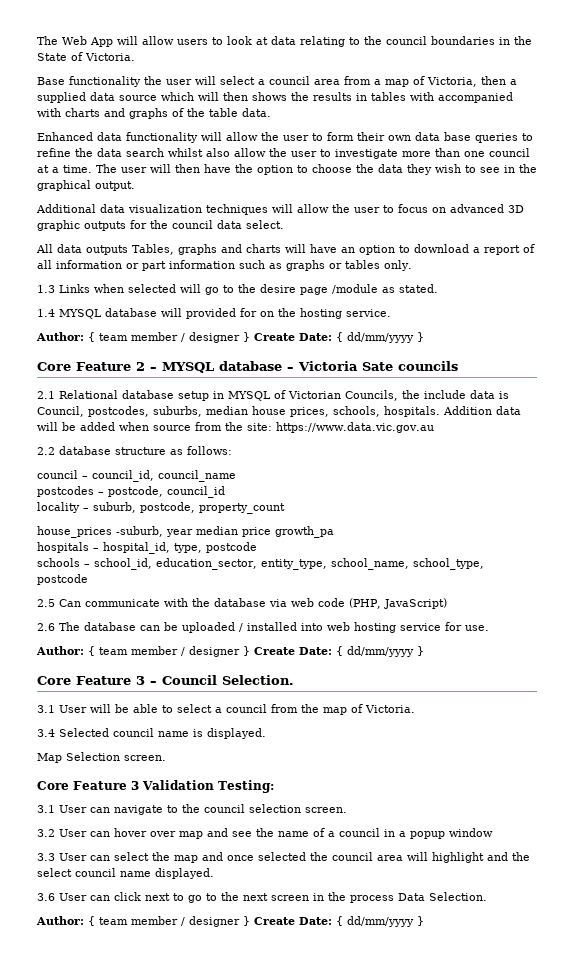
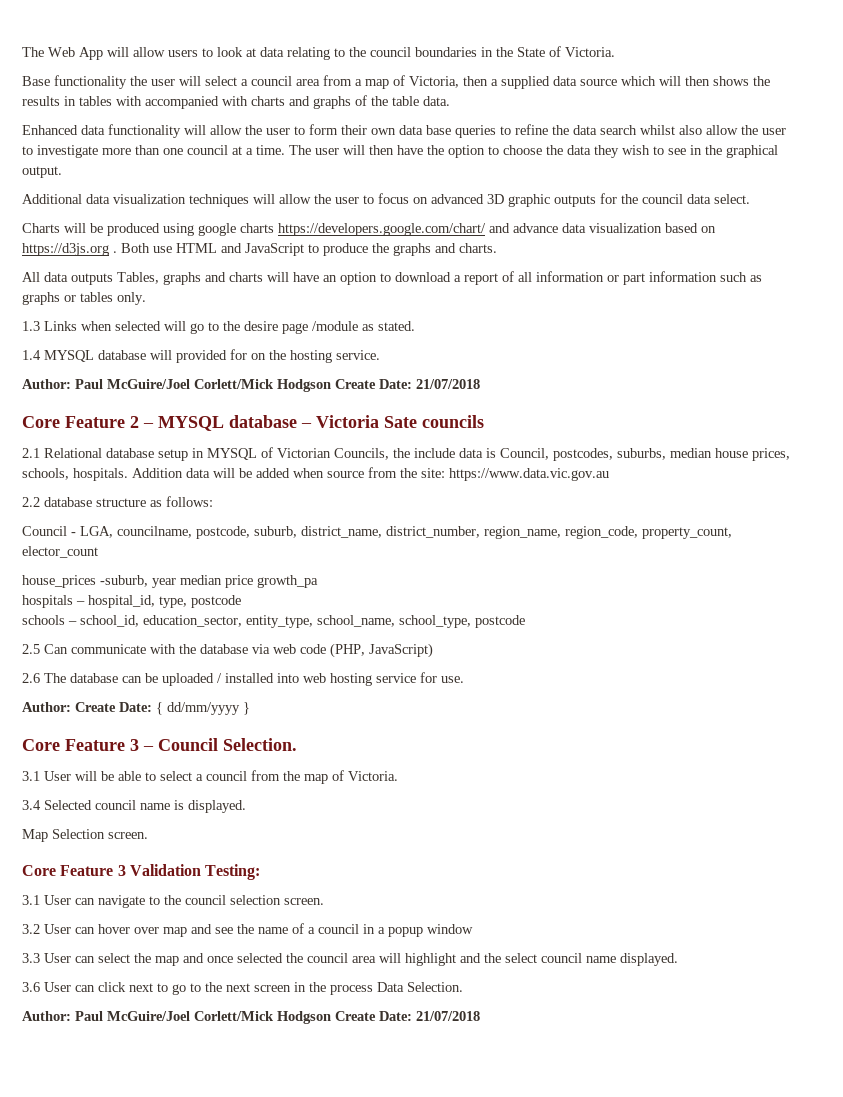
(284, 224) none -> [22,223,716,236] [22,243,497,256] // Charts will be produced using google charts https://developers.google.com/chart/ and advance data visualization based on https://d3js.org . Both use HTML and JavaScript to produce the graphs and charts.
[88,332,424,343] { team member / designer } Create Date: { dd/mm/yyyy } -> [75,379,480,392] Paul McGuire/Joel Corlett/Mick Hodgson Create Date: 21/07/2018
[37,470,236,482] [37,486,225,498] [37,502,285,514] council – council_id, council_name // postcodes – postcode, council_id // locality – suburb, postcode, property_count -> [22,526,732,539] [22,546,98,558] Council - LGA, councilname, postcode, suburb, district_name, district_number, region_name, region_code, property_count, elector_count
[88,646,250,657] { team member / designer } -> (71, 707) none
[88,916,424,927] { team member / designer } Create Date: { dd/mm/yyyy } -> [75,1011,480,1024] Paul McGuire/Joel Corlett/Mick Hodgson Create Date: 21/07/2018

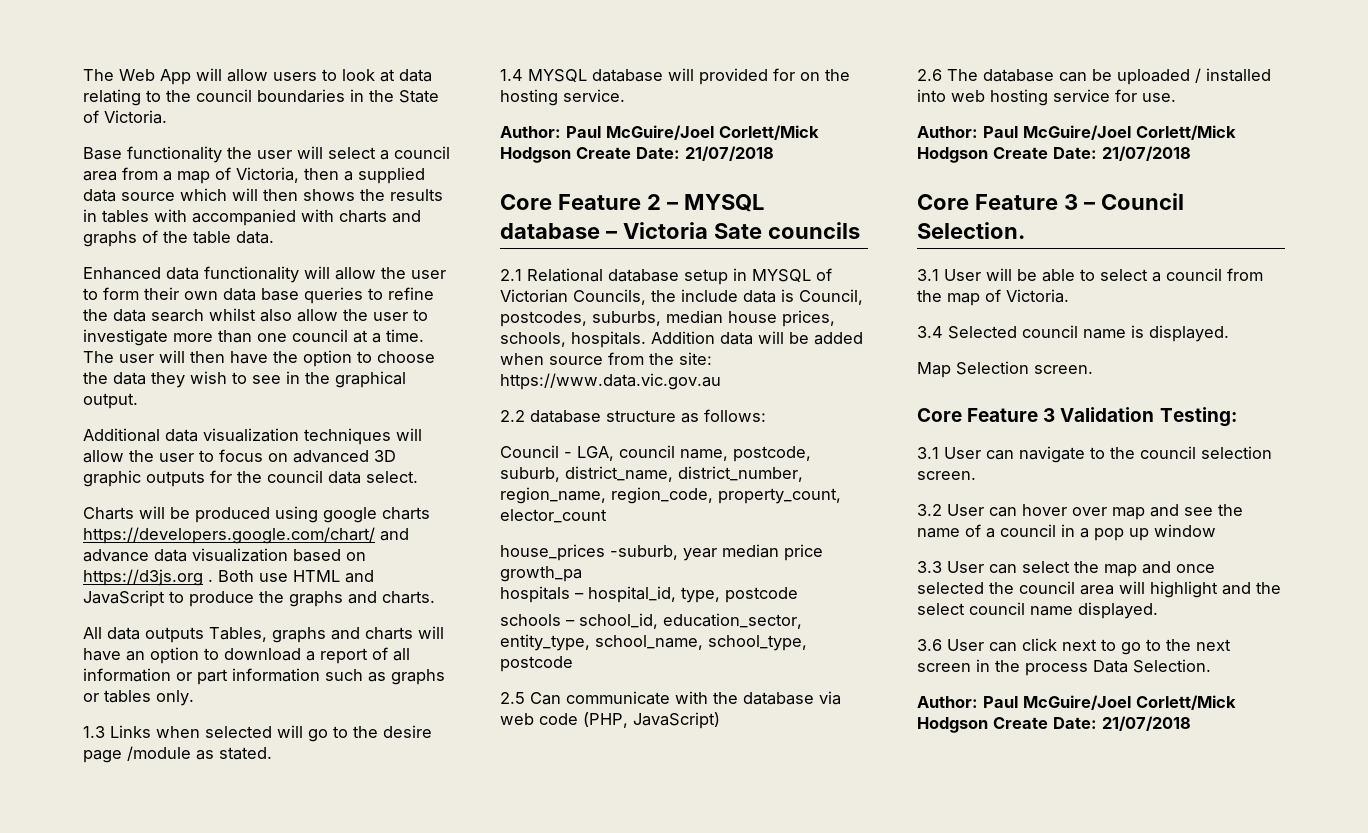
[117,526,192,538] councilname, -> [619,445,728,461] council name,
[75,702,250,715] Create Date: { dd/mm/yyyy } -> [983,125,1236,140] [917,146,1191,163] Paul McGuire/Joel Corlett/Mick Hodgson Create Date: 21/07/2018
[388,927,423,937] popup -> [1094,528,1149,541] pop up

